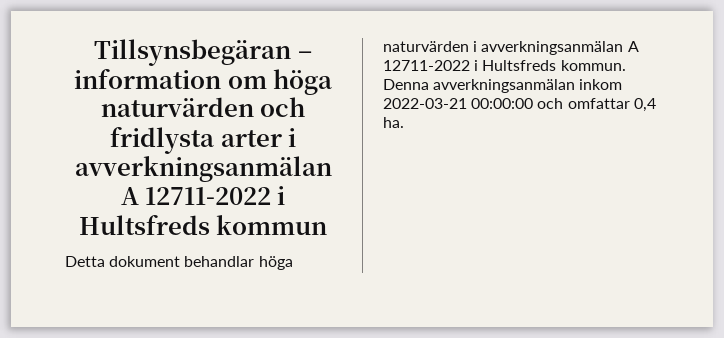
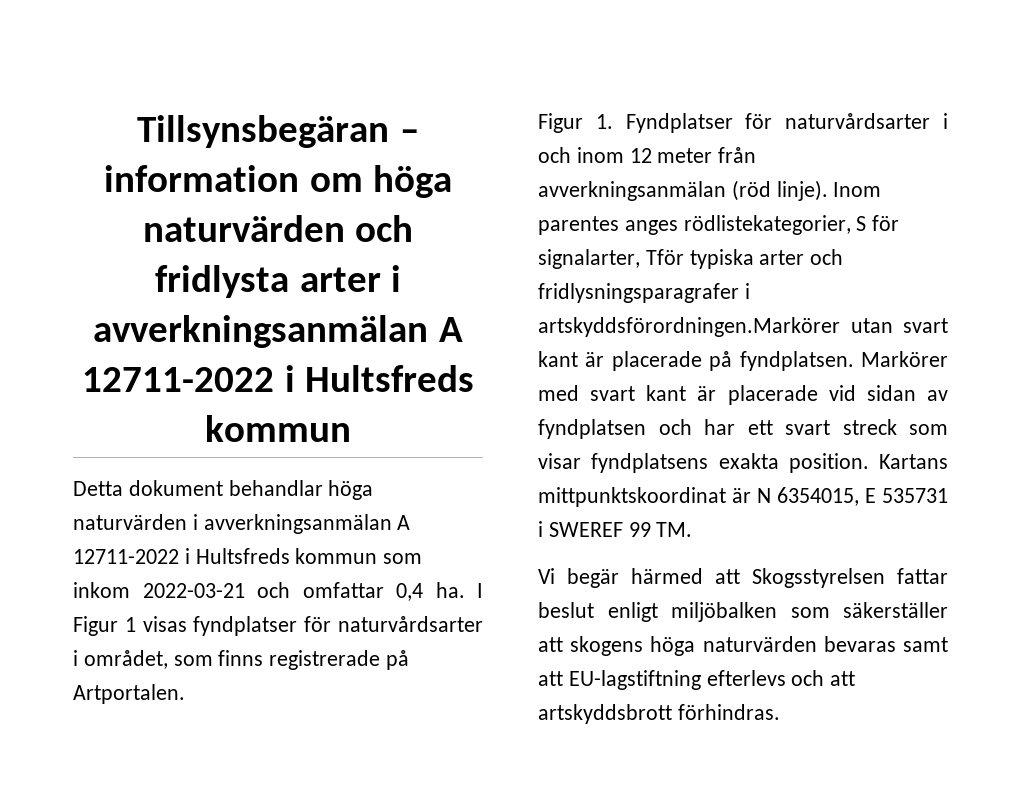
[560,60,626,71] [383,79,576,93] kommun. Denna avverkningsanmälan -> [295,548,423,564] kommun som
[471,98,534,109] 00:00:00 -> (245, 590) none
(404, 122) none -> [477,583,483,598] [73,616,483,636] [73,650,410,670] [73,684,185,704] [538,113,948,133] [538,147,757,163] [538,180,882,201] [538,215,900,235] [538,249,844,269] [538,283,750,303] [538,317,948,337] [538,351,948,371] [538,385,948,405] [538,419,948,439] [538,453,948,473] [538,487,948,507] [538,521,693,537] [538,568,948,588] [538,602,948,622] [538,636,948,656] [538,670,856,690] [538,704,780,724] I Figur 1 visas fyndplatser för naturvårdsarter i området, som finns registrerade på Artportalen. // Figur 1. Fyndplatser för naturvårdsarter i och inom 12 meter från avverkningsanmälan (röd linje). Inom parentes anges rödlistekategorier, S för signalarter, Tför typiska arter och fridlysningsparagrafer i artskyddsförordningen.Markörer utan svart kant är placerade på fyndplatsen. Markörer med svart kant är placerade vid sidan av fyndplatsen och har ett svart streck som visar fyndplatsens exakta position. Kartans mittpunktskoordinat är N 6354015, E 535731 i SWEREF 99 TM. // Vi begär härmed att Skogsstyrelsen fattar beslut enligt miljöbalken som säkerställer att skogens höga naturvärden bevaras samt att EU-lagstiftning efterlevs och att artskyddsbrott förhindras.

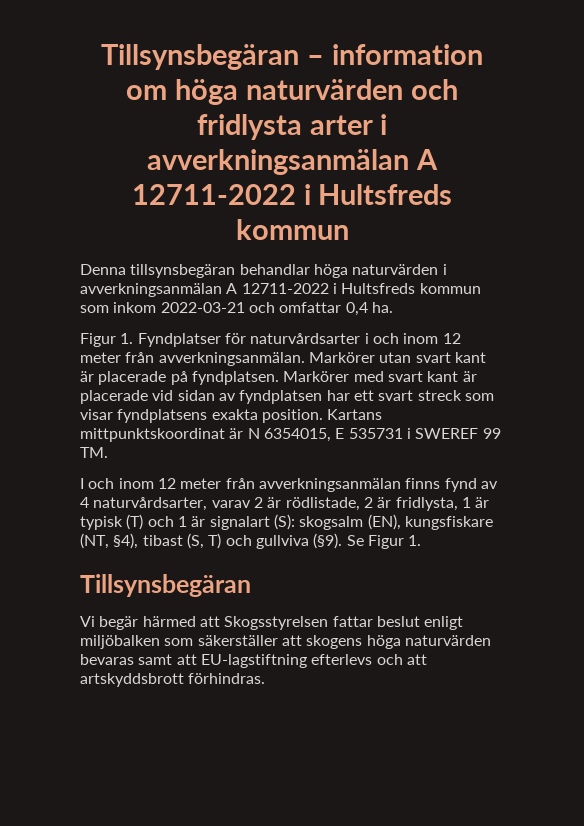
[73,480,223,496] Detta dokument -> [80,264,236,278] Denna tillsynsbegäran
[477,583,483,598] [73,616,483,636] [73,650,410,670] [73,684,185,704] I Figur 1 visas fyndplatser för naturvårdsarter i området, som finns registrerade på Artportalen. -> (393, 307) none
[538,180,882,201] [538,215,900,235] [538,249,844,269] [538,283,750,303] [538,317,840,337] avverkningsanmälan (röd linje). Inom parentes anges rödlistekategorier, S för signalarter, Tför typiska arter och fridlysningsparagrafer i artskyddsförordningen.Markörer -> [158,352,375,366] avverkningsanmälan. Markörer
[658,419,692,435] och -> (323, 397) none
(693, 529) none -> [80,478,498,492] [80,497,490,511] [80,514,493,530] [80,533,422,549] [80,574,251,597] // I och inom 12 meter från avverkningsanmälan finns fynd av 4 naturvårdsarter, varav 2 är rödlistade, 2 är fridlysta, 1 är typisk (T) och 1 är signalart (S): skogsalm (EN), kungsfiskare (NT, §4), tibast (S, T) och gullviva (§9). Se Figur 1. // Tillsynsbegäran

